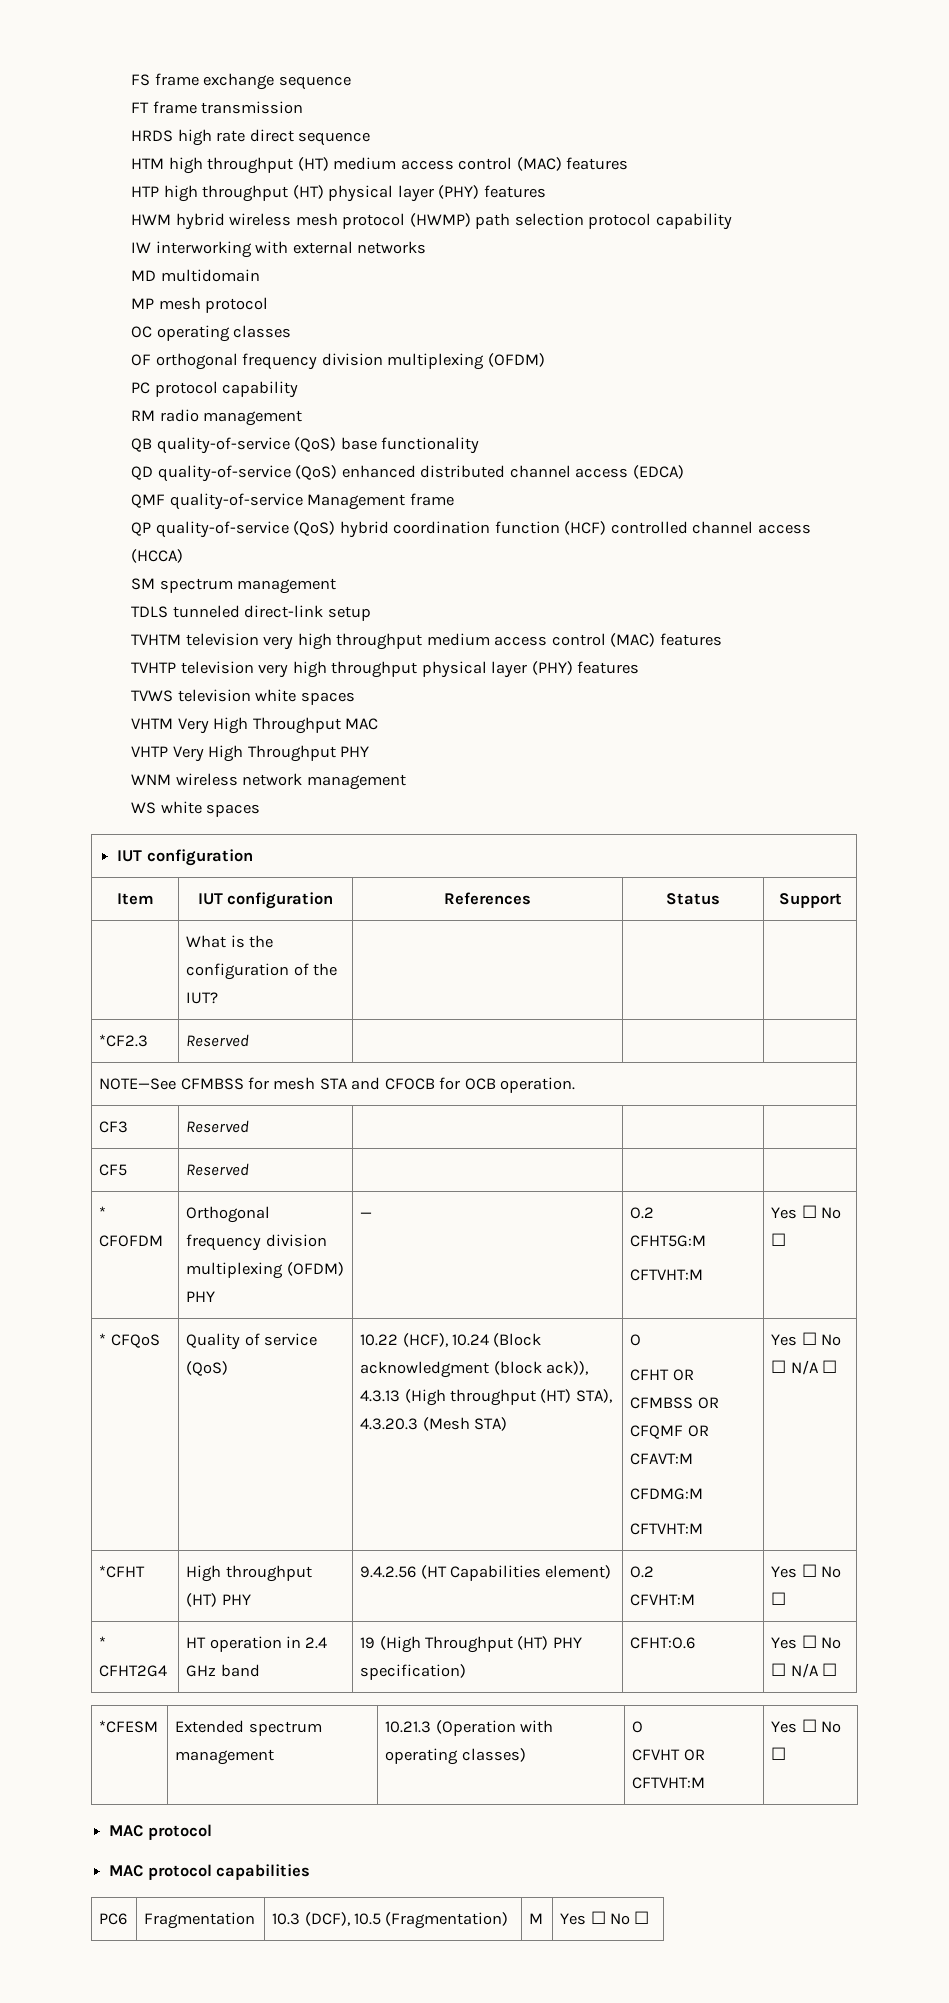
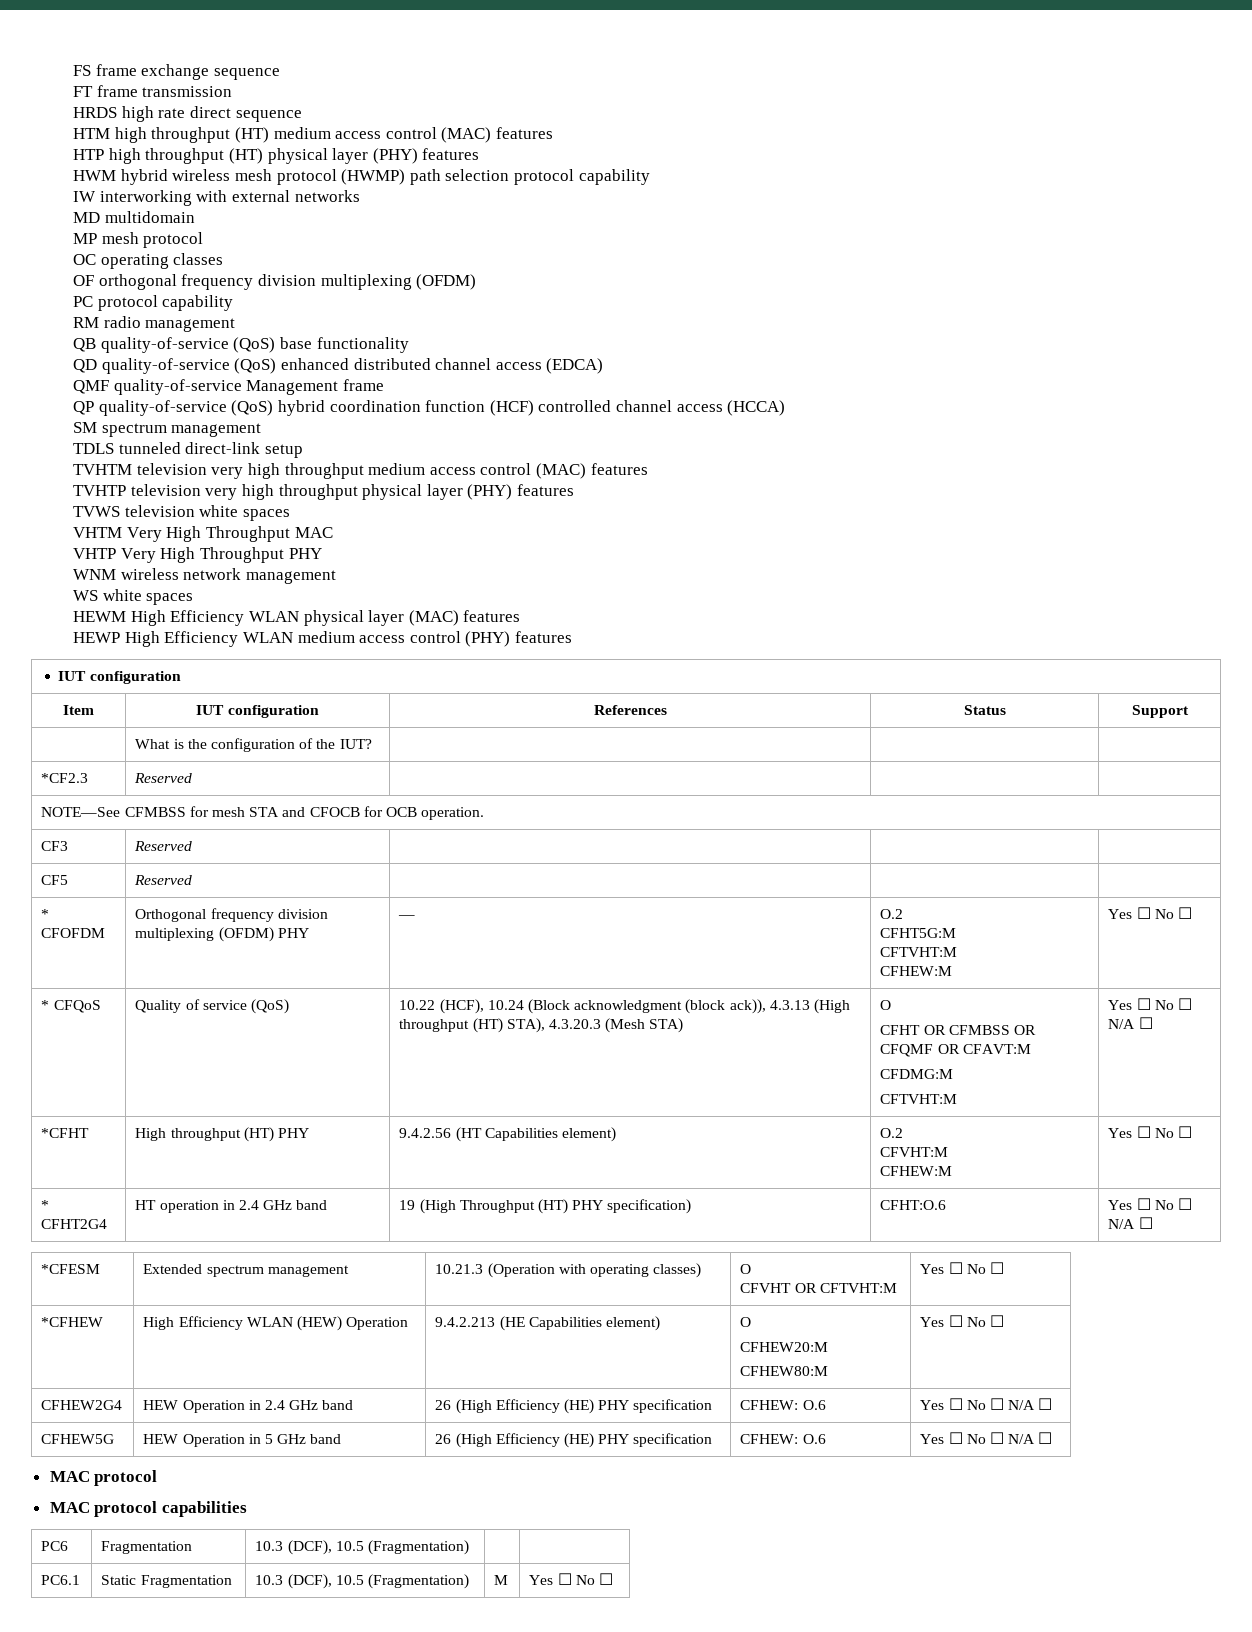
(261, 810) none -> [73,610,521,626] [73,631,572,647] // HEWM High Efficiency WLAN physical layer (MAC) features // HEWP High Efficiency WLAN medium access control (PHY) features
(704, 1275) none -> [880,966,953,976] // CFHEW:M
(696, 1600) none -> [880,1166,953,1176] // CFHEW:M
(787, 1753) none -> [41,1317,104,1327] [143,1316,409,1331] [435,1316,660,1331] [740,1317,752,1327] [740,1342,829,1352] [740,1366,829,1376] [920,1315,1004,1327] [41,1400,123,1410] [143,1400,354,1413] [435,1399,713,1414] [740,1400,826,1410] [920,1398,1053,1410] [41,1434,115,1444] [143,1434,342,1447] [435,1433,713,1448] [740,1434,826,1444] [920,1432,1053,1444] // *CFHEW | High Efficiency WLAN (HEW) Operation | 9.4.2.213 (HE Capabilities element) | O // CFHEW20:M // CFHEW80:M | Yes ☐ No ☐ // CFHEW2G4 | HEW Operation in 2.4 GHz band | 26 (High Efficiency (HE) PHY specification | CFHEW: O.6 | Yes ☐ No ☐ N/A ☐ // CFHEW5G | HEW Operation in 5 GHz band | 26 (High Efficiency (HE) PHY specification | CFHEW: O.6 | Yes ☐ No ☐ N/A ☐
(509, 1920) none -> [41,1575,81,1585] [101,1575,232,1588] [255,1574,469,1589] | // PC6.1 | Static Fragmentation | 10.3 (DCF), 10.5 (Fragmentation) |

